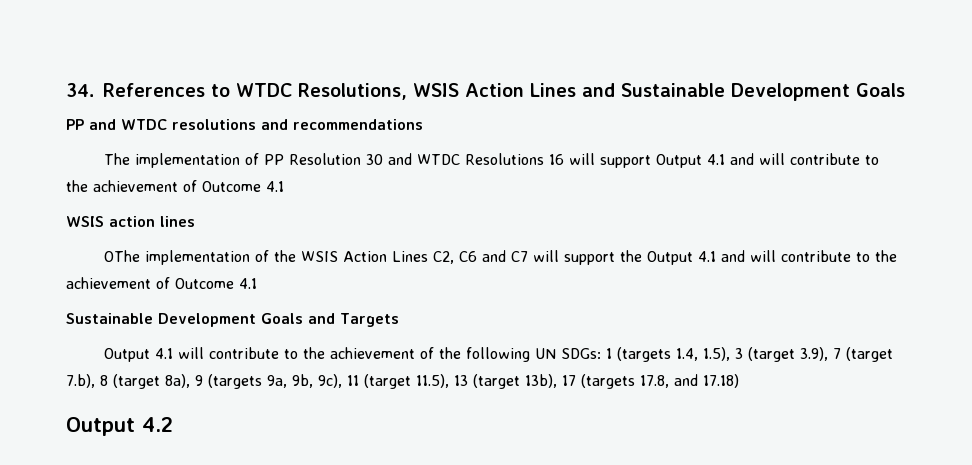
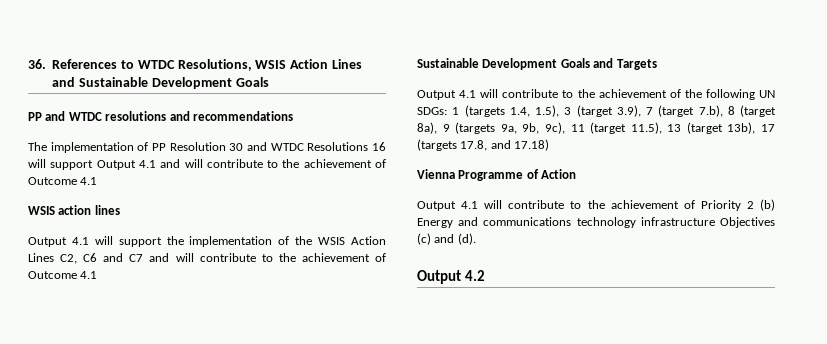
[66,83,95,97] 34. -> [28,59,46,69] 36.
[103,250,140,262] OThe -> [28,236,184,247] Output 4.1 will support the
[532,250,716,265] will support the Output 4.1 -> (144, 258) none
(739, 381) none -> [417,169,577,181] [417,199,776,211] [417,217,775,228] [417,233,476,245] // Vienna Programme of Action // Output 4.1 will contribute to the achievement of Priority 2 (b) Energy and communications technology infrastructure Objectives (c) and (d).

